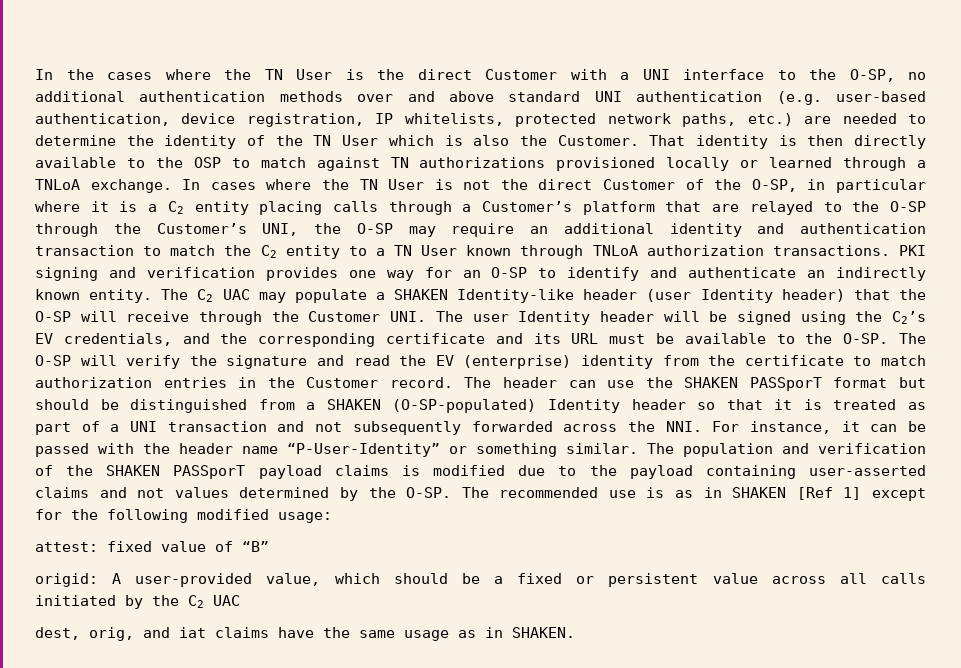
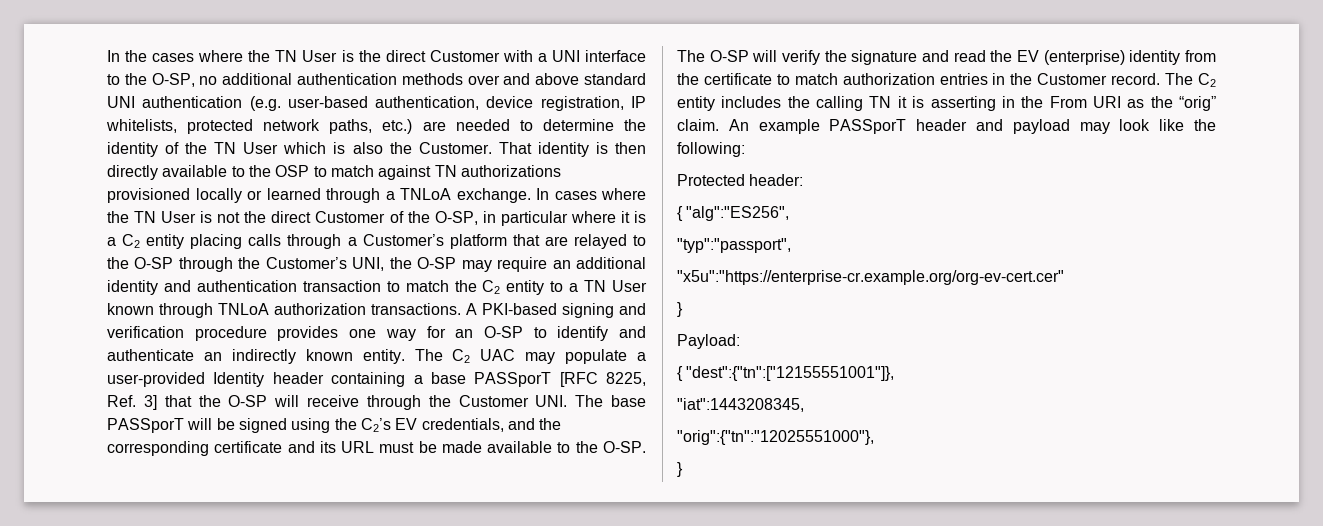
[898,245,926,256] PKI -> [466,303,557,315] A PKI-based
(255, 272) none -> [194,326,267,341] procedure
[394,289,845,303] SHAKEN Identity-like header (user Identity header) -> [107,372,646,387] [107,395,157,410] user-provided Identity header containing a base PASSporT [RFC 8225, Ref. 3]
[472,311,654,325] user Identity header -> [611,395,646,407] [107,418,184,433] base PASSporT
(674, 338) none -> [441,441,482,453] made
[503,377,926,391] [35,399,926,413] [35,421,926,435] [35,443,926,457] [35,465,927,479] [35,487,927,501] [35,509,332,523] [35,541,269,552] [35,573,926,587] [35,595,240,609] [35,627,575,641] header can use the SHAKEN PASSporT format but should be distinguished from a SHAKEN (O-SP-populated) Identity header so that it is treated as part of a UNI transaction and not subsequently forwarded across the NNI. For instance, it can be passed with the header name “P-User-Identity” or something similar. The population and verification of the SHAKEN PASSporT payload claims is modified due to the payload containing user-asserted claims and not values determined by the O-SP. The recommended use is as in SHAKEN [Ref 1] except for the following modified usage: // attest: fixed value of “B” // origid: A user-provided value, which should be a fixed or persistent value across all calls initiated by the C2 UAC // dest, orig, and iat claims have the same usage as in SHAKEN. -> [1198,73,1216,87] [677,96,1216,111] [677,119,1216,134] [677,142,745,157] [677,174,804,186] [677,206,790,221] [677,238,791,253] [677,270,1064,285] [677,302,683,317] [677,334,740,349] [677,366,895,381] [677,398,804,412] [677,430,874,445] [677,462,683,477] C2 entity includes the calling TN it is asserting in the From URI as the “orig” claim. An example PASSporT header and payload may look like the following: // Protected header: // { "alg":"ES256", // "typ":"passport", // "x5u":"https://enterprise-cr.example.org/org-ev-cert.cer" // } // Payload: // { "dest":{"tn":["12155551001"]}, // "iat":1443208345, // "orig":{"tn":"12025551000"}, // }

